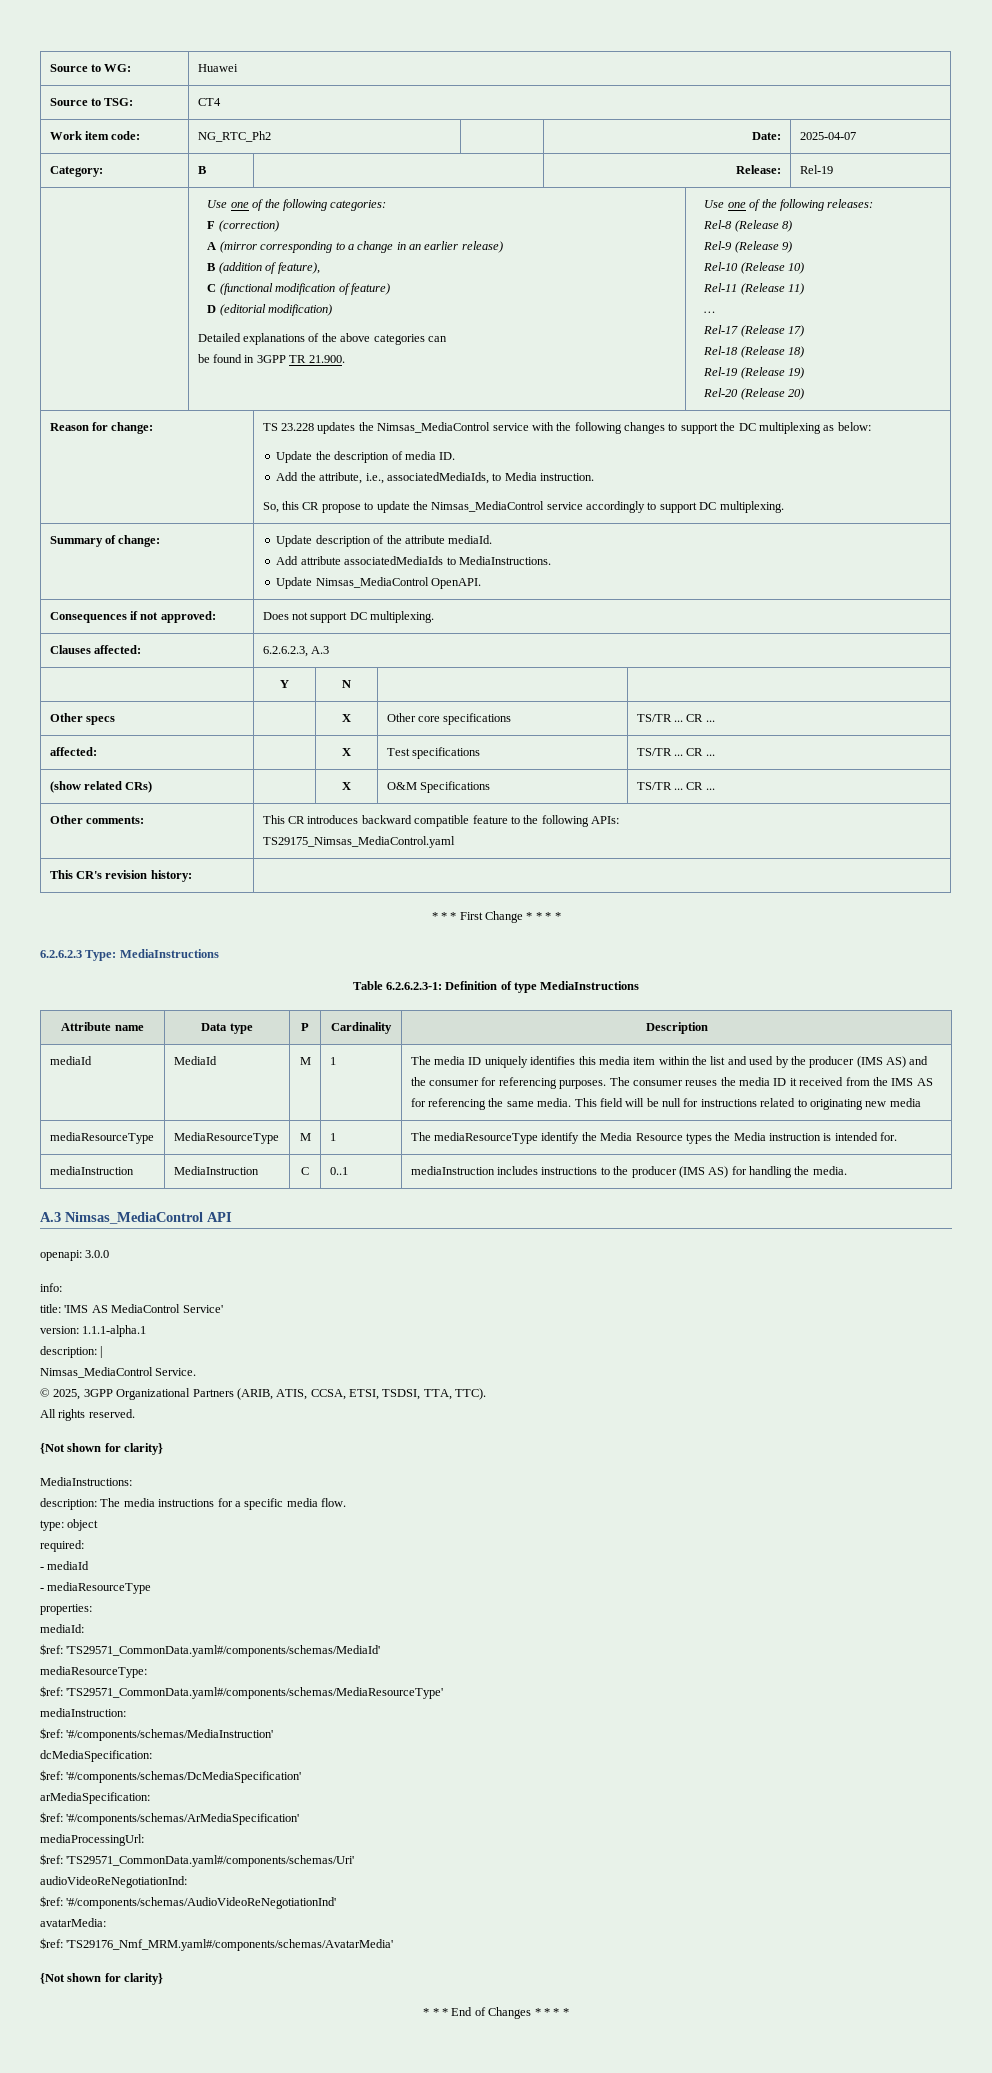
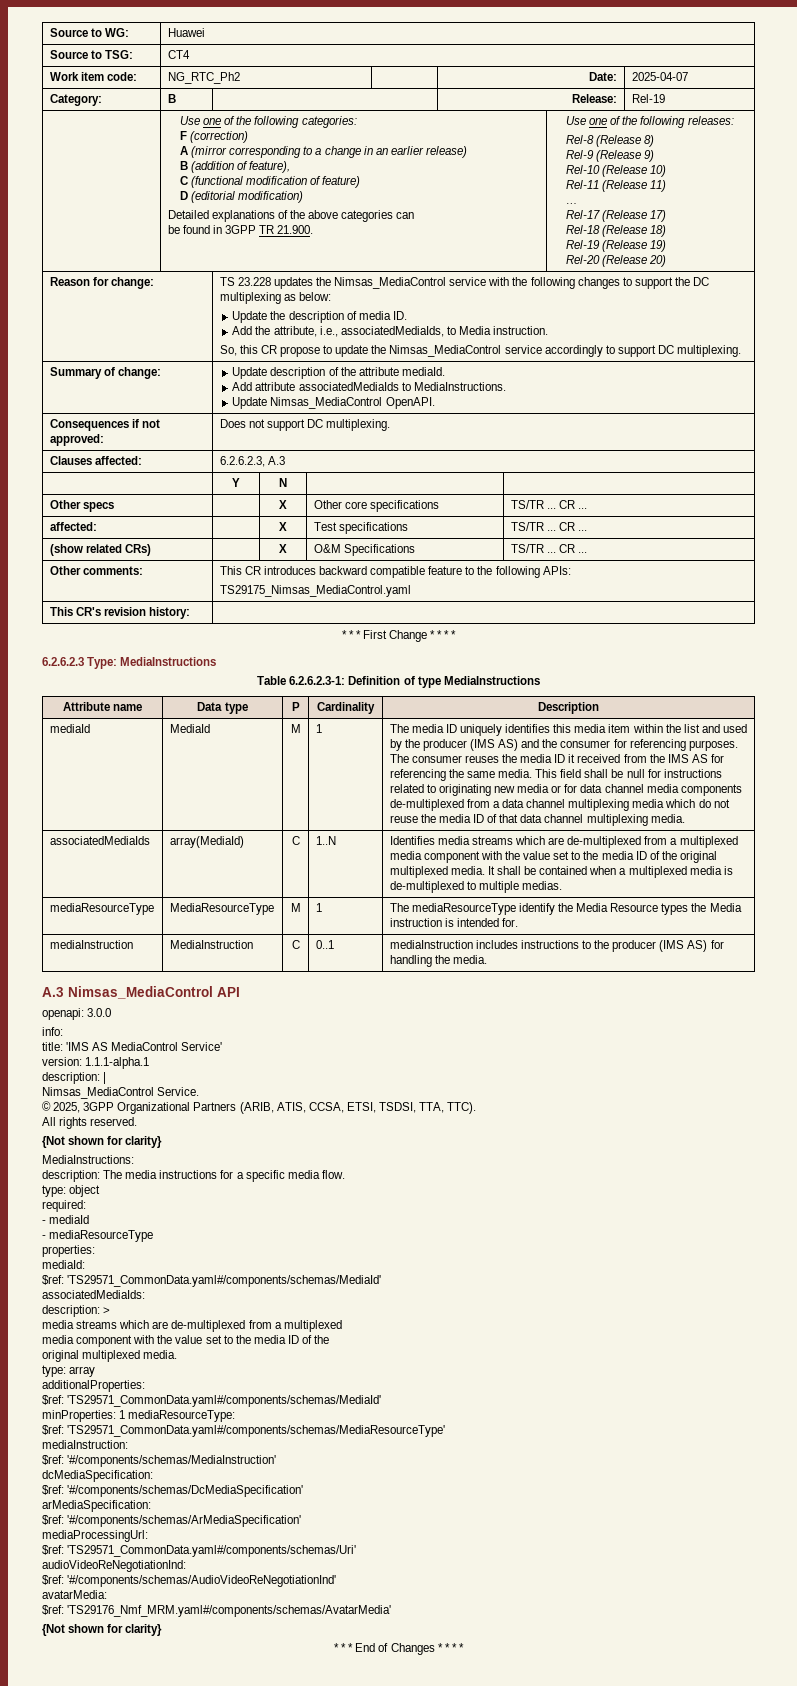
[625,1098,645,1107] will -> [584,769,609,778] shall
(921, 1102) none -> [551,784,742,796] [389,799,730,811] [389,814,685,826] [49,836,150,845] [169,836,244,848] [291,836,300,845] [315,836,336,845] [389,836,738,848] [389,851,717,863] [389,866,733,878] [389,881,562,893] or for data channel media components de-multiplexed from a data channel multiplexing media which do not reuse the media ID of that data channel multiplexing media. // associatedMediaIds | array(MediaId) | C | 1..N | Identifies media streams which are de-multiplexed from a multiplexed media component with the value set to the media ID of the original multiplexed media. It shall be contained when a multiplexed media is de-multiplexed to multiple medias.
(381, 1651) none -> [42,1290,145,1299] [42,1305,111,1317] [42,1320,342,1332] [42,1335,330,1347] [42,1350,178,1362] [42,1365,96,1377] [42,1380,145,1392] [42,1395,382,1407] [42,1410,126,1422] associatedMediaIds: // description: > // media streams which are de-multiplexed from a multiplexed // media component with the value set to the media ID of the // original multiplexed media. // type: array // additionalProperties: // $ref: 'TS29571_CommonData.yaml#/components/schemas/MediaId' // minProperties: 1

